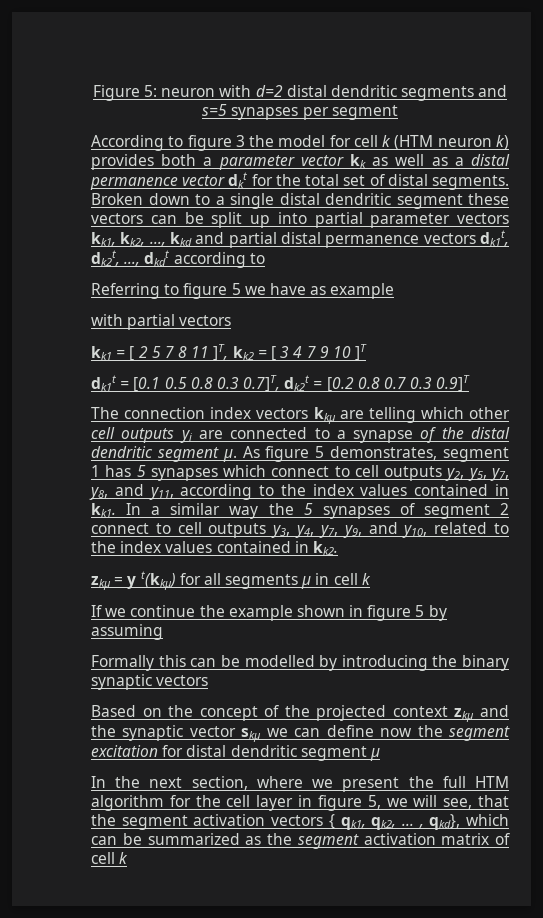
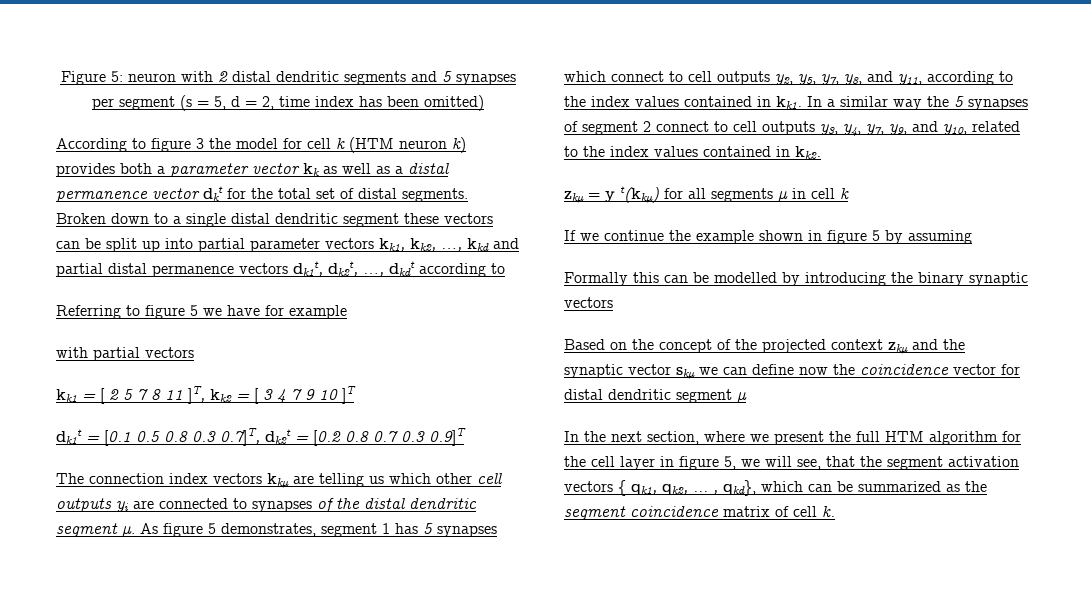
[255,85,283,97] d=2 -> [217,71,228,82] 2
[202,104,228,116] s=5 -> [441,71,452,82] 5
(398, 112) none -> [180,95,484,111] (s = 5, d = 2, time index has been omitted)
[310,286,327,295] as -> [265,305,284,316] for
(416, 415) none -> [369,476,384,484] us
[336,430,414,443] a synapse -> [252,500,312,512] synapses
[449,726,511,741] [91,745,158,757] segment excitation -> [860,364,996,375] coincidence vector
[363,833,436,845] activation -> [630,506,719,517] coincidence
[119,852,129,864] k -> [822,506,835,517] k.

